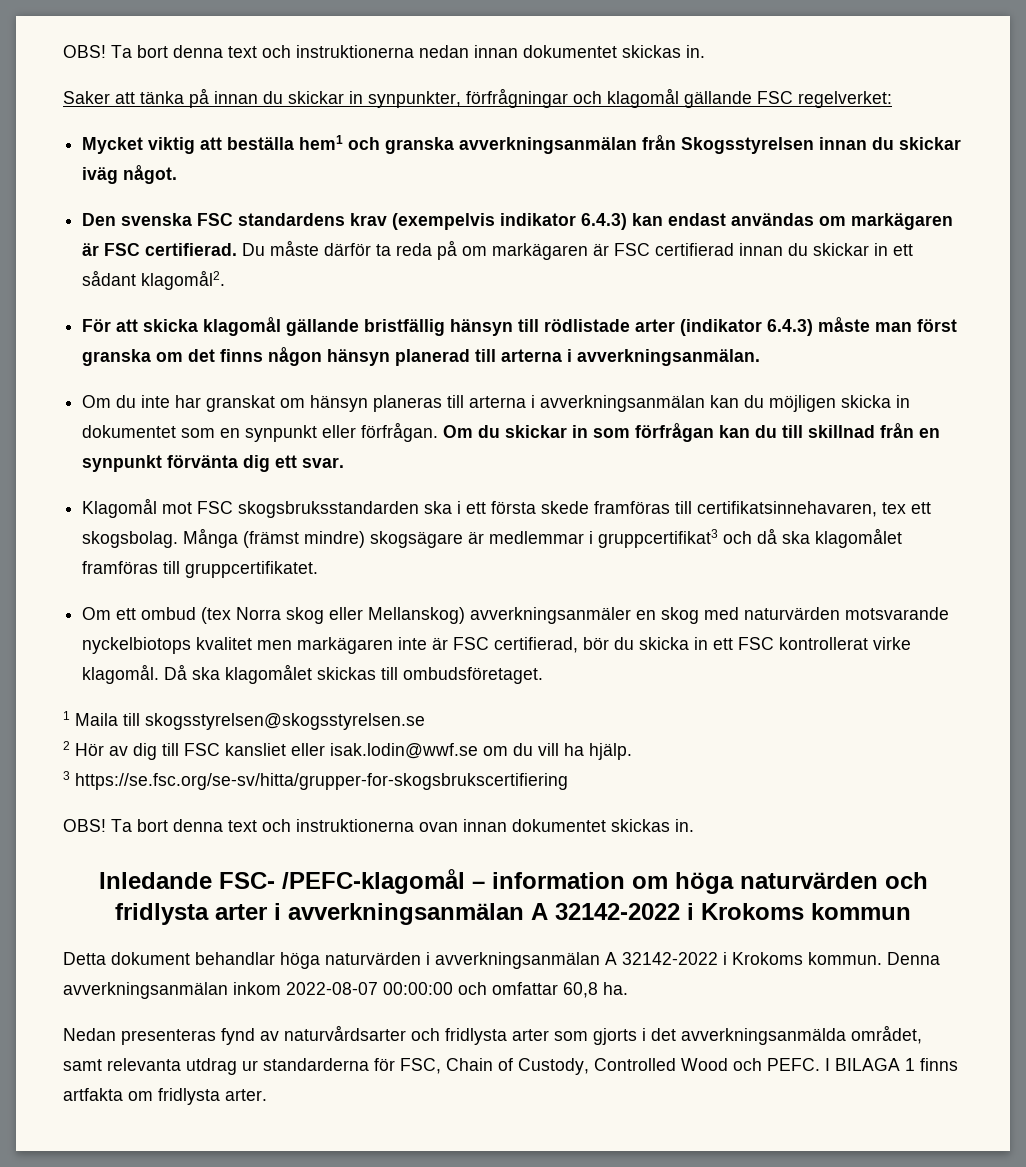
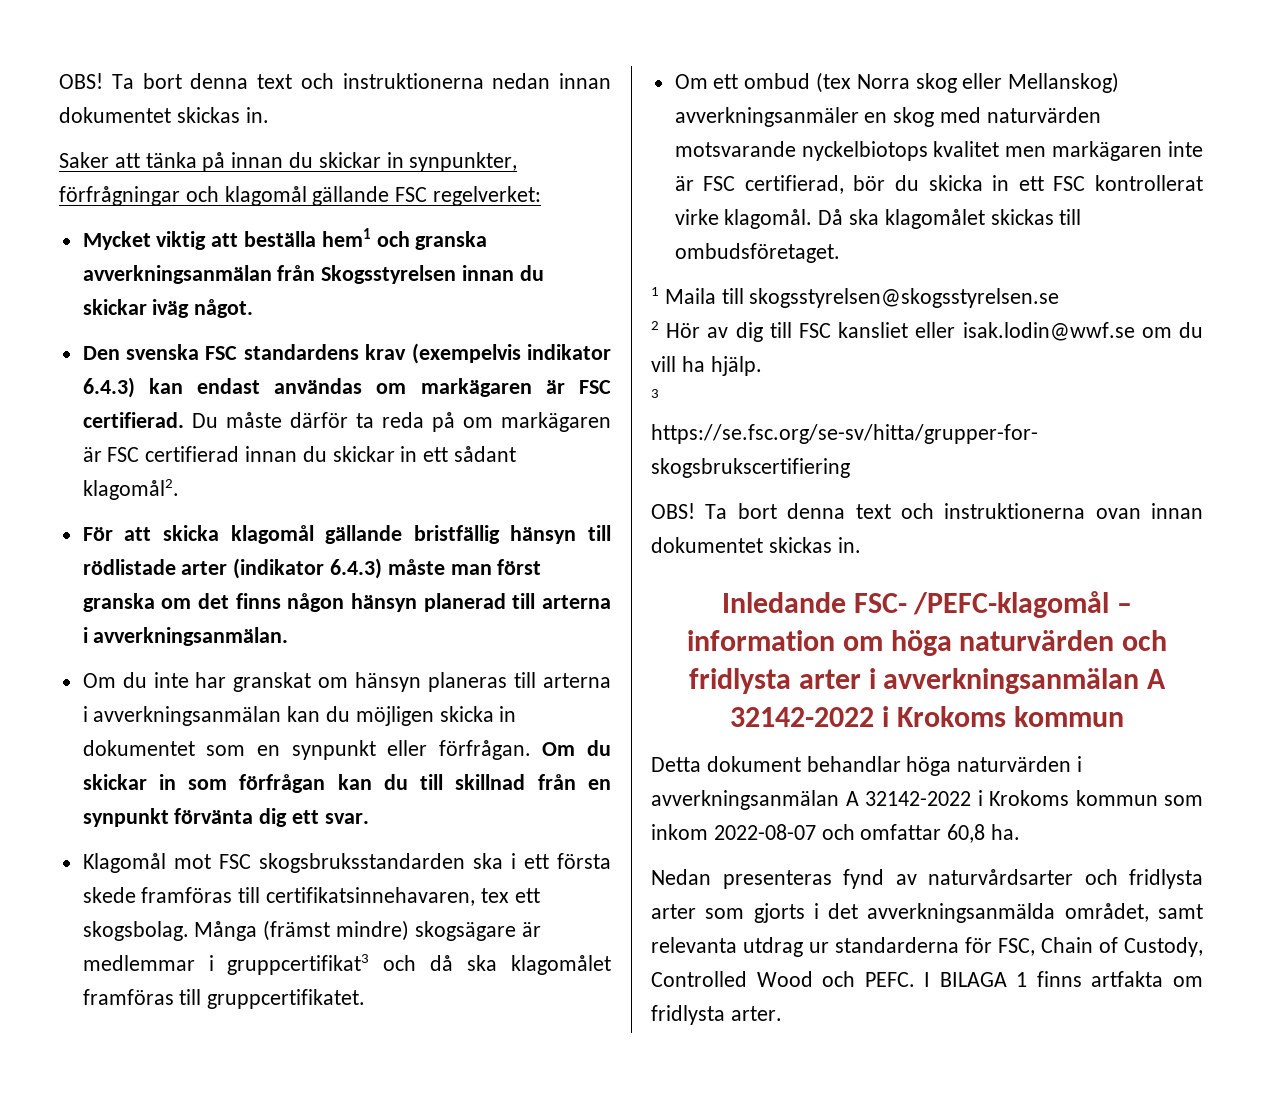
[808,952,940,965] [63,982,228,999] kommun. Denna avverkningsanmälan -> [1075,790,1203,806] kommun som
[383,982,453,995] 00:00:00 -> (816, 832) none

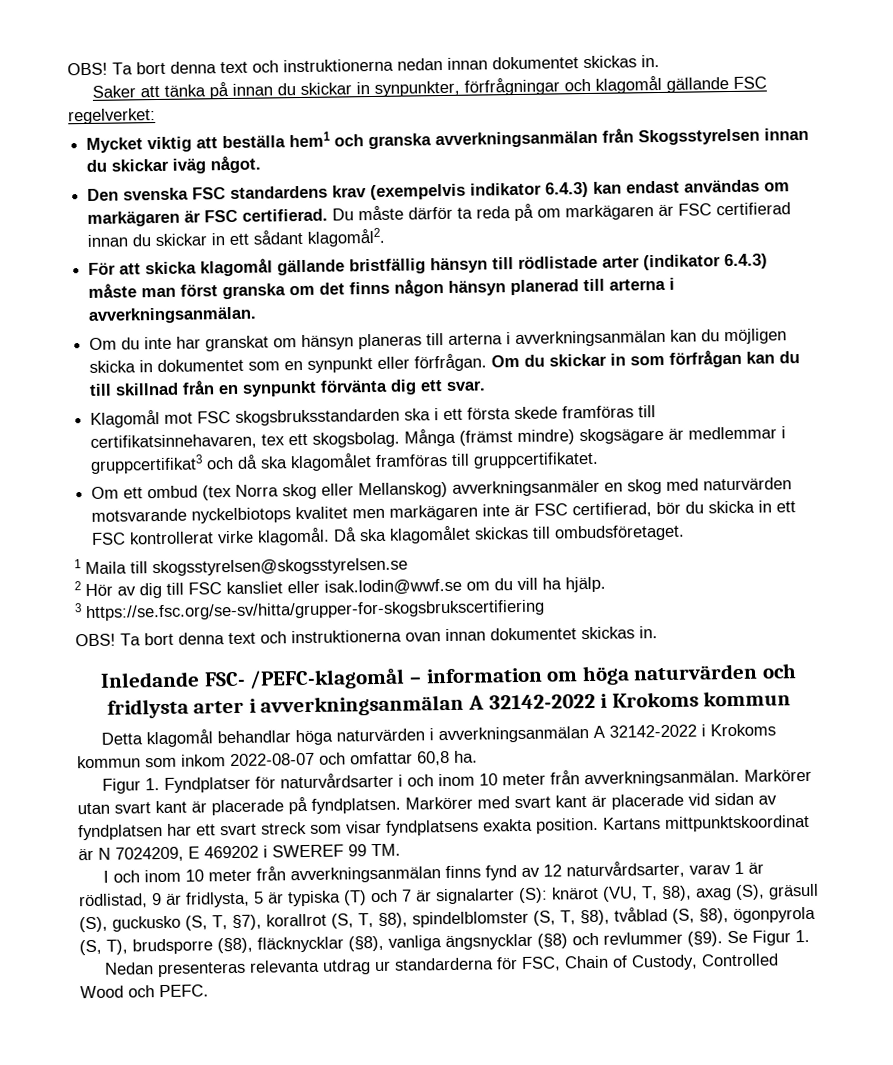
[706,756,801,772] dokument -> [145,729,213,748] klagomål
[651,869,1203,889] [651,903,1203,923] Nedan presenteras fynd av naturvårdsarter och fridlysta arter som gjorts i det avverkningsanmälda området, samt -> [101,768,812,794] [77,792,777,816] [78,814,810,841] [78,843,401,862] [102,860,764,884] [79,883,819,909] [79,906,816,933] [79,929,810,956] [103,961,246,978] Figur 1. Fyndplatser för naturvårdsarter i och inom 10 meter från avverkningsanmälan. Markörer utan svart kant är placerade på fyndplatsen. Markörer med svart kant är placerade vid sidan av fyndplatsen har ett svart streck som visar fyndplatsens exakta position. Kartans mittpunktskoordinat är N 7024209, E 469202 i SWEREF 99 TM. // I och inom 10 meter från avverkningsanmälan finns fynd av 12 naturvårdsarter, varav 1 är rödlistad, 9 är fridlysta, 5 är typiska (T) och 7 är signalarter (S): knärot (VU, T, §8), axag (S), gräsull (S), guckusko (S, T, §7), korallrot (S, T, §8), spindelblomster (S, T, §8), tvåblad (S, §8), ögonpyrola (S, T), brudsporre (§8), fläcknycklar (§8), vanliga ängsnycklar (§8) och revlummer (§9). Se Figur 1. // Nedan presenteras
[924,971,1203,987] [651,1005,782,1025] I BILAGA 1 finns artfakta om fridlysta arter. -> (209, 991) none

